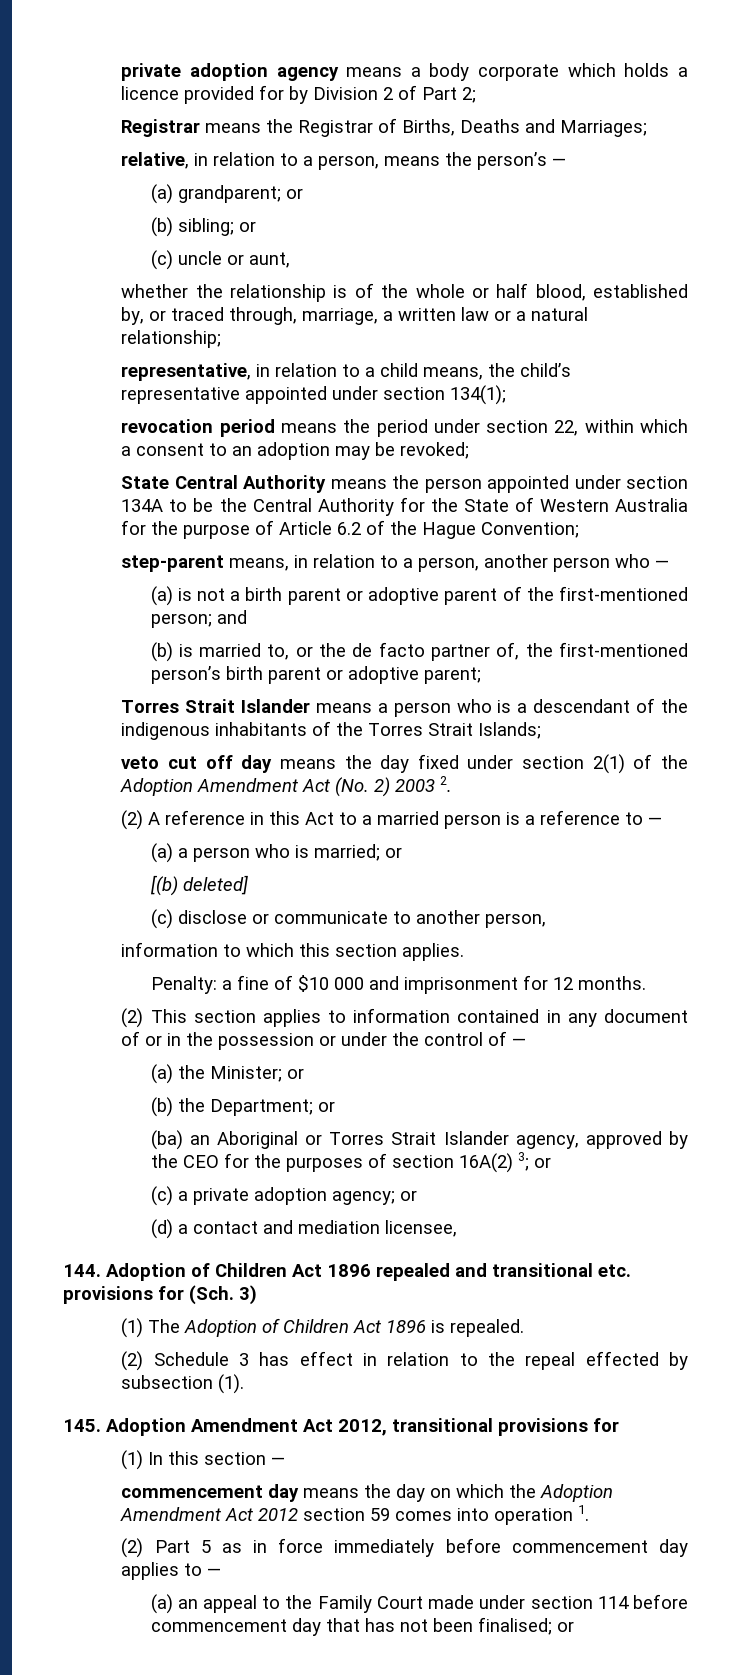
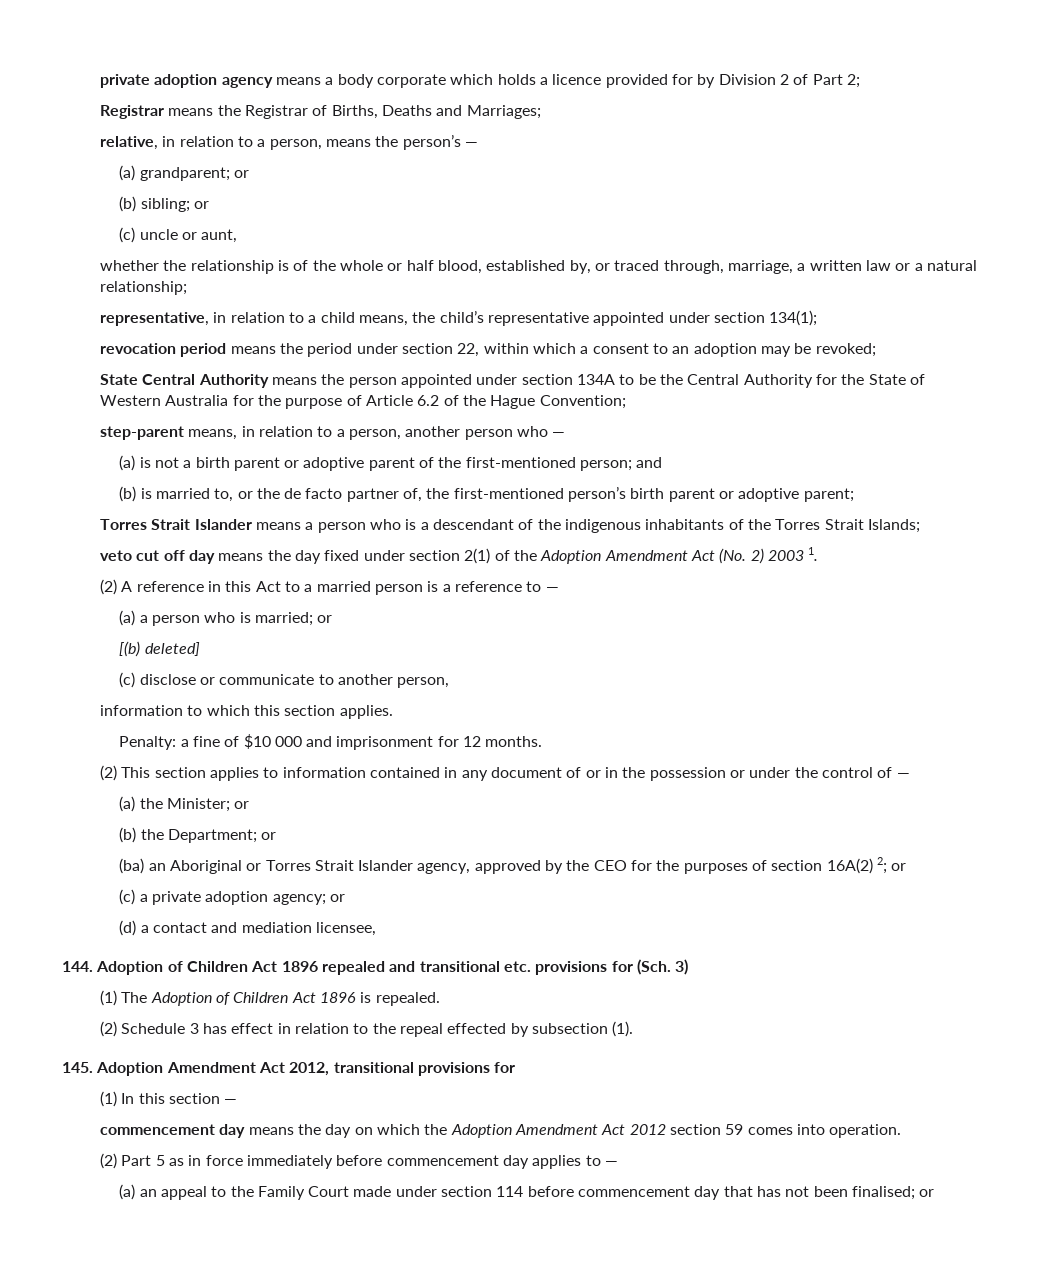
[440,776,453,792] 2. -> [808,547,819,561] 1.
[517,1152,529,1171] 3; -> [876,857,887,874] 2;
[494,1505,590,1525] operation 1. -> [829,1124,902,1138] operation.

